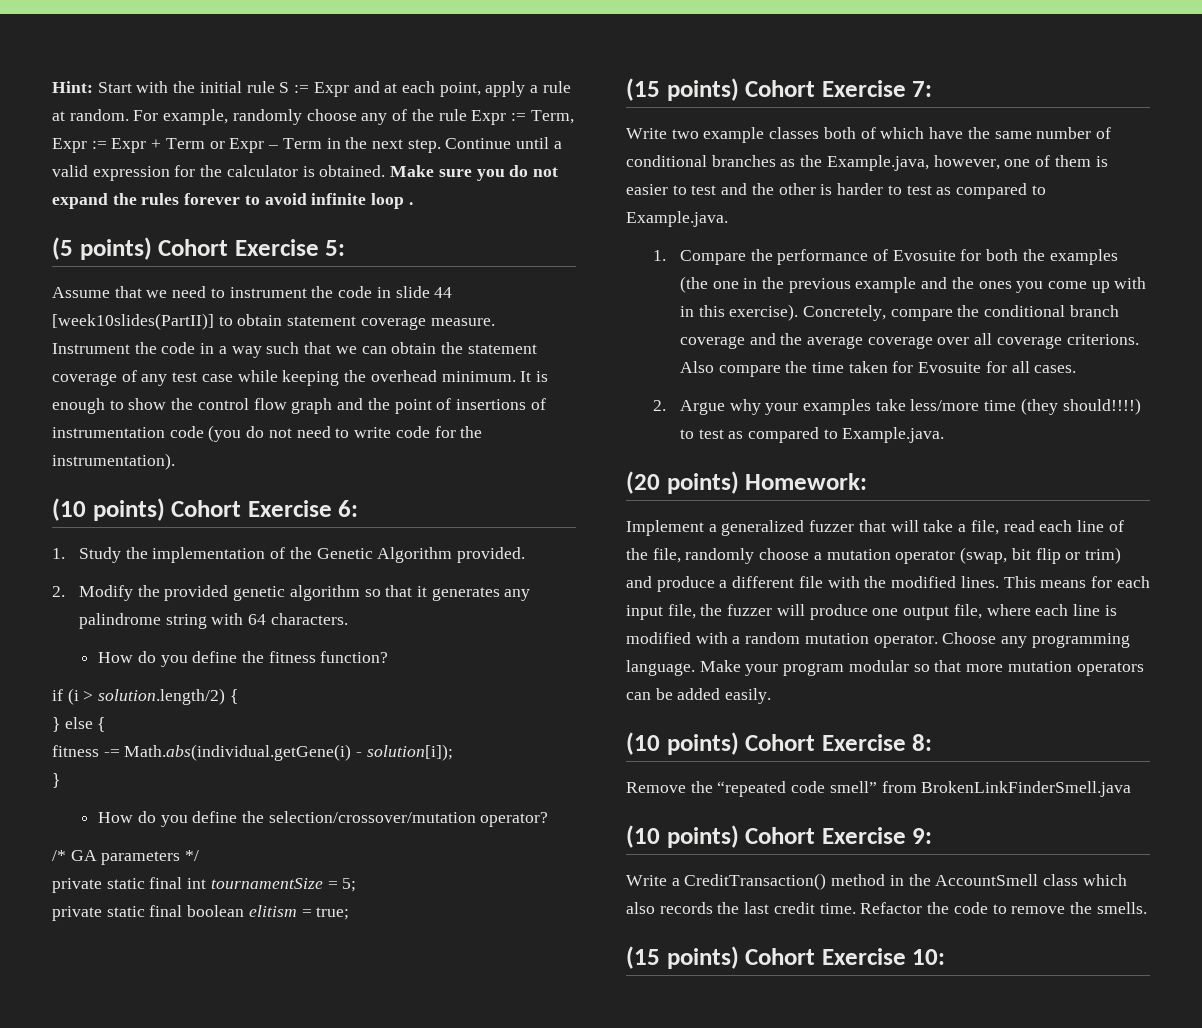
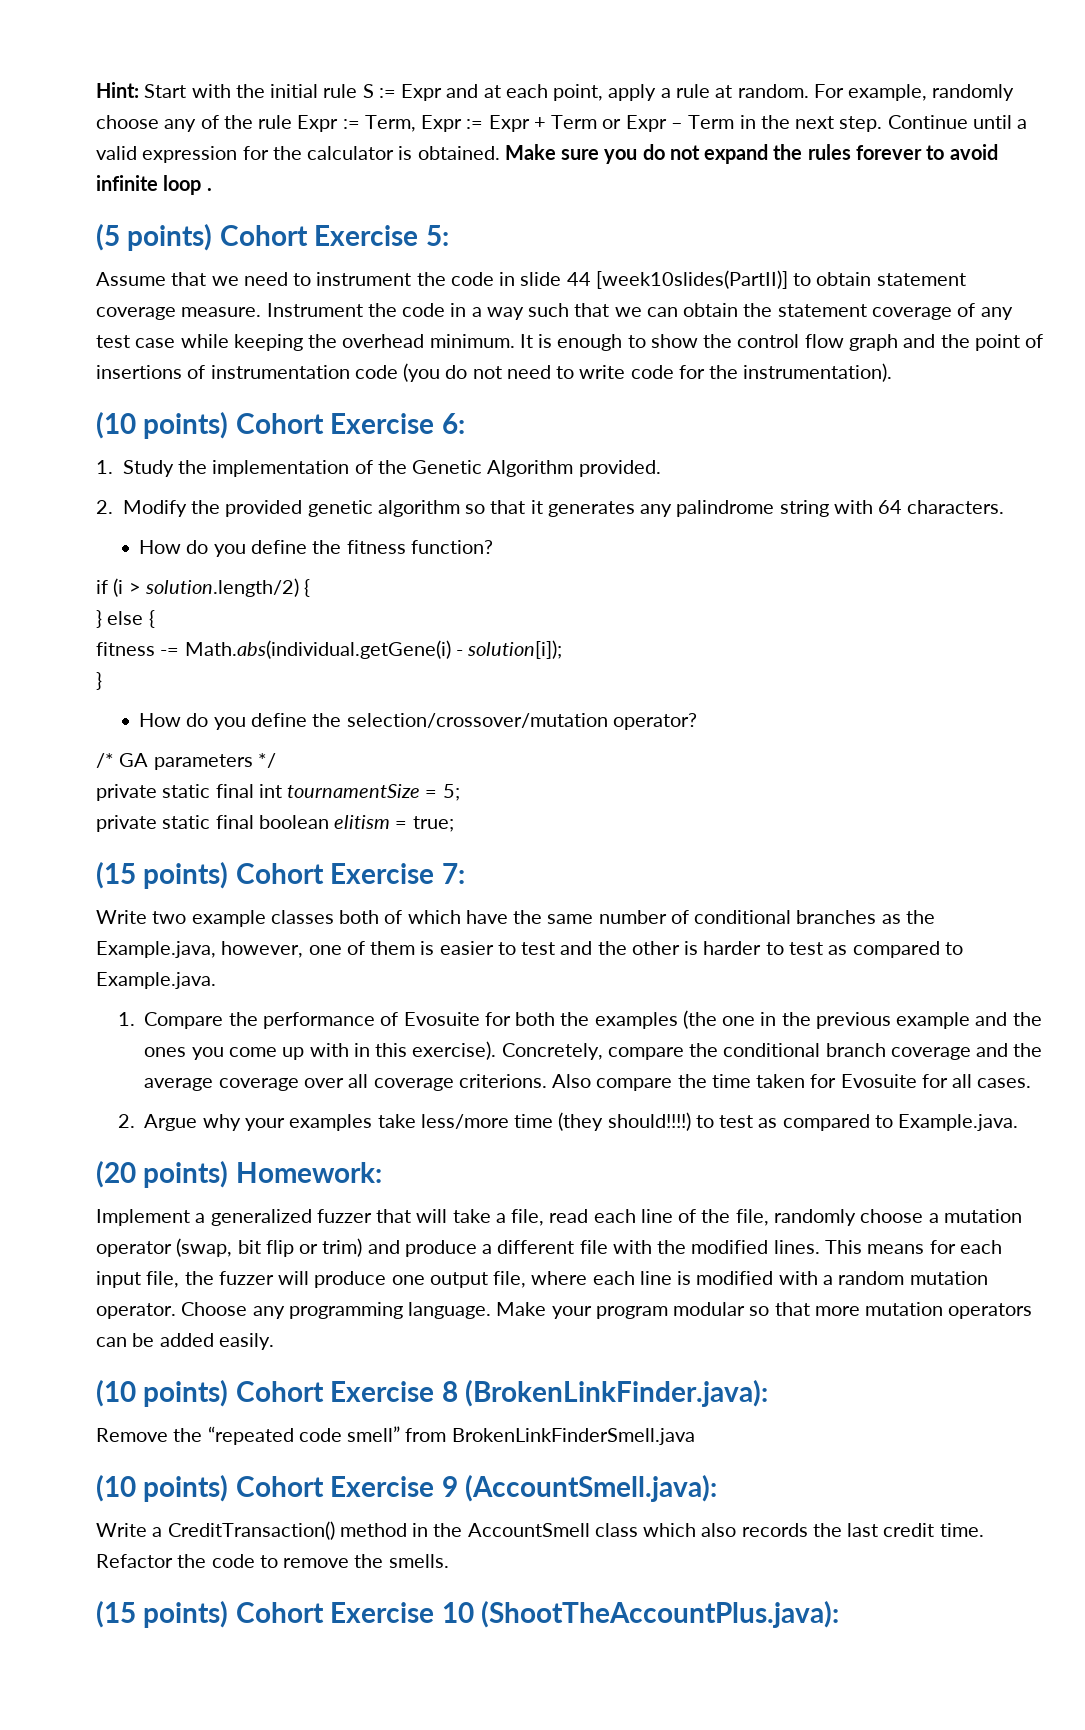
[912,734,933,751] 8: -> [441,1380,769,1407] 8 (BrokenLinkFinder.java):
[912,828,933,844] 9: -> [441,1475,718,1502] 9 (AccountSmell.java):
[912,949,946,965] 10: -> [441,1601,840,1628] 10 (ShootTheAccountPlus.java):

